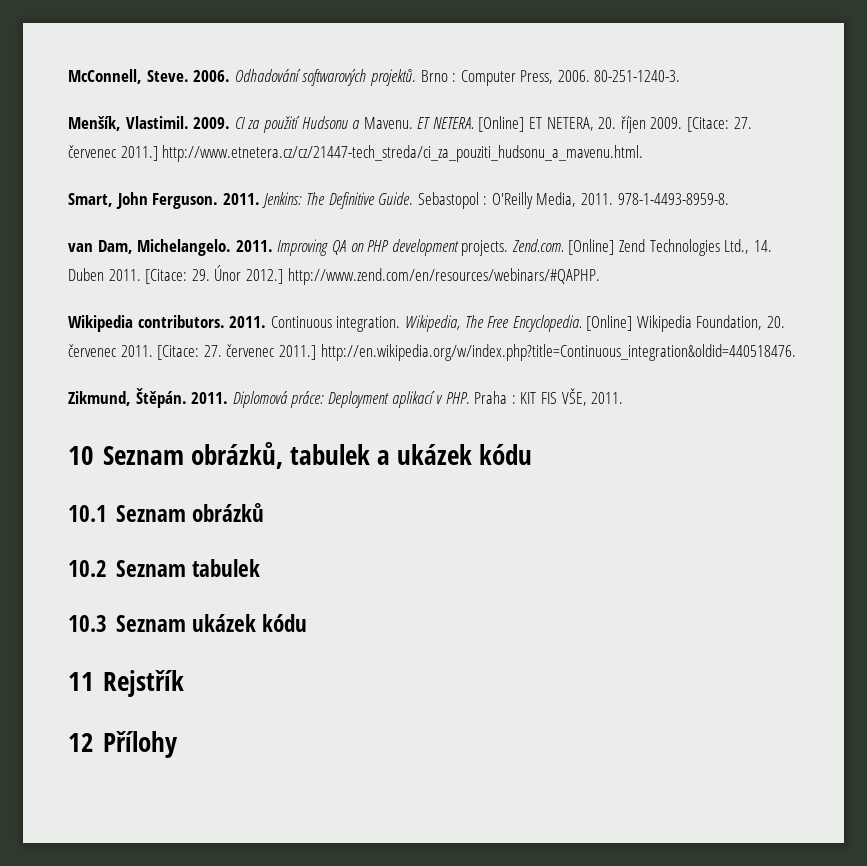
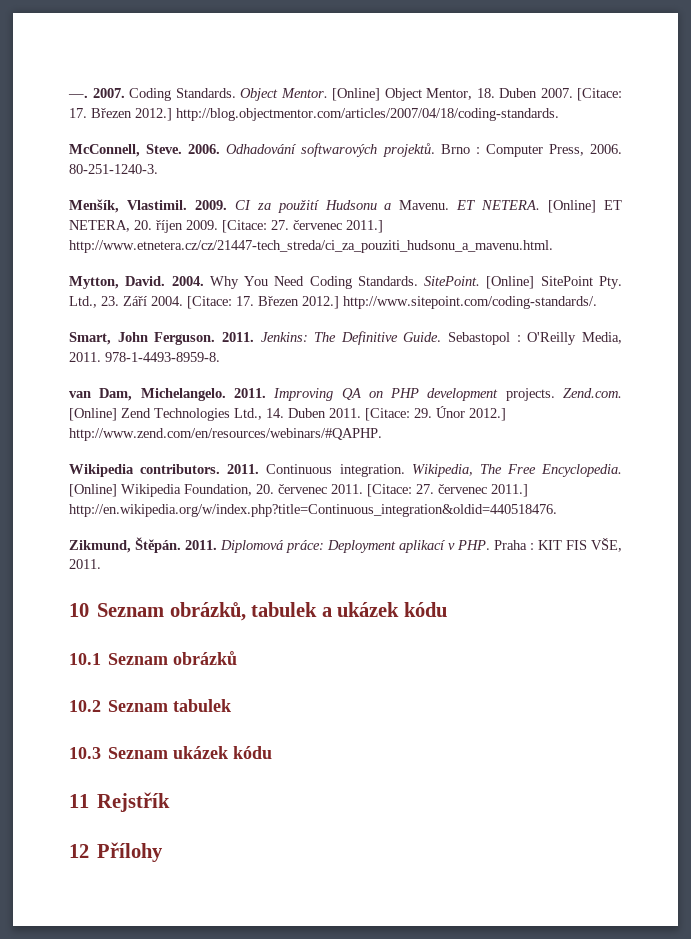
(68, 76) none -> [68,88,622,101] [69,108,559,121] —. 2007. Coding Standards. Object Mentor. [Online] Object Mentor, 18. Duben 2007. [Citace: 17. Březen 2012.] http://blog.objectmentor.com/articles/2007/04/18/coding-standards. //
(644, 153) none -> [69,276,622,289] [69,296,597,309] // Mytton, David. 2004. Why You Need Coding Standards. SitePoint. [Online] SitePoint Pty. Ltd., 23. Září 2004. [Citace: 17. Březen 2012.] http://www.sitepoint.com/coding-standards/.

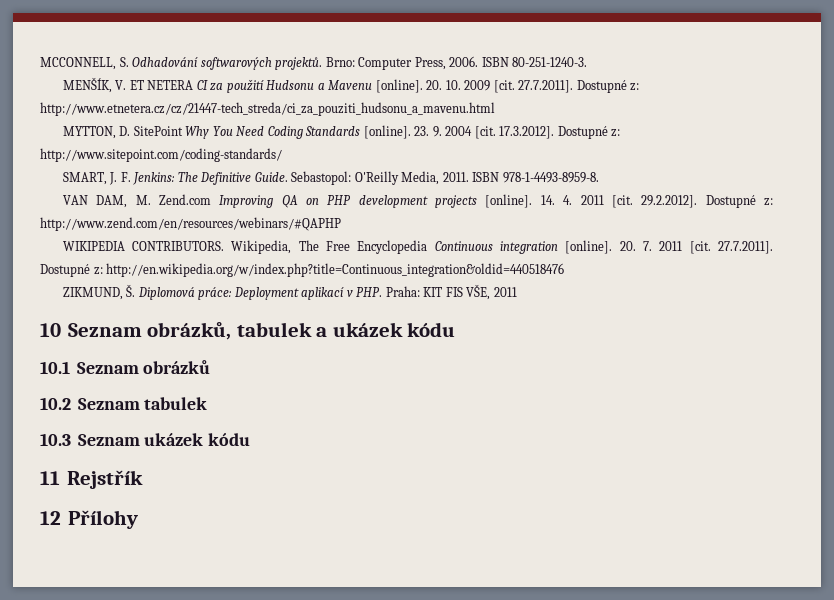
[68,88,622,101] [69,108,559,121] [69,144,221,157] —. 2007. Coding Standards. Object Mentor. [Online] Object Mentor, 18. Duben 2007. [Citace: 17. Březen 2012.] http://blog.objectmentor.com/articles/2007/04/18/coding-standards. // McConnell, Steve. 2006. -> [40,57,129,70] MCCONNELL, S.
[440,144,480,154] Brno : -> [325,57,355,67] Brno:
(623, 149) none -> [481,57,509,67] ISBN
[69,199,227,213] Menšík, Vlastimil. 2009. -> [62,77,194,93] MENŠÍK, V. ET NETERA
[399,200,622,213] [69,220,383,233] [69,240,553,253] [69,276,622,289] [69,296,597,309] [69,332,254,345] Mavenu. ET NETERA. [Online] ET NETERA, 20. říjen 2009. [Citace: 27. červenec 2011.] http://www.etnetera.cz/cz/21447-tech_streda/ci_za_pouziti_hudsonu_a_mavenu.html. // Mytton, David. 2004. Why You Need Coding Standards. SitePoint. [Online] SitePoint Pty. Ltd., 23. Září 2004. [Citace: 17. Březen 2012.] http://www.sitepoint.com/coding-standards/. // Smart, John Ferguson. 2011. -> [328,79,640,93] [40,102,495,116] [62,125,621,139] [40,148,282,162] [62,172,131,185] Mavenu [online]. 20. 10. 2009 [cit. 27.7.2011]. Dostupné z: http://www.etnetera.cz/cz/21447-tech_streda/ci_za_pouziti_hudsonu_a_mavenu.html // MYTTON, D. SitePoint Why You Need Coding Standards [online]. 23. 9. 2004 [cit. 17.3.2012]. Dostupné z: http://www.sitepoint.com/coding-standards/ // SMART, J. F.
[448,332,521,345] Sebastopol : -> [291,171,352,185] Sebastopol:
(101, 357) none -> [472,172,500,182] ISBN
[69,388,266,401] van Dam, Michelangelo. 2011. -> [62,194,211,208] VAN DAM, M. Zend.com
[505,388,623,401] [69,406,506,421] [69,428,382,441] [69,464,622,477] [69,484,528,497] [69,504,557,517] [69,537,217,553] projects. Zend.com. [Online] Zend Technologies Ltd., 14. Duben 2011. [Citace: 29. Únor 2012.] http://www.zend.com/en/resources/webinars/#QAPHP. // Wikipedia contributors. 2011. Continuous integration. Wikipedia, The Free Encyclopedia. [Online] Wikipedia Foundation, 20. červenec 2011. [Citace: 27. červenec 2011.] http://en.wikipedia.org/w/index.php?title=Continuous_integration&oldid=440518476. // Zikmund, Štěpán. 2011. -> [435,194,773,208] [40,217,341,231] [62,240,773,254] [40,263,565,277] [62,284,136,300] projects [online]. 14. 4. 2011 [cit. 29.2.2012]. Dostupné z: http://www.zend.com/en/resources/webinars/#QAPHP // WIKIPEDIA CONTRIBUTORS. Wikipedia, The Free Encyclopedia Continuous integration [online]. 20. 7. 2011 [cit. 27.7.2011]. Dostupné z: http://en.wikipedia.org/w/index.php?title=Continuous_integration&oldid=440518476 // ZIKMUND, Š.
[494,540,534,550] Praha : -> [385,286,420,297] Praha:
[69,559,101,569] 2011. -> [493,287,517,297] 2011

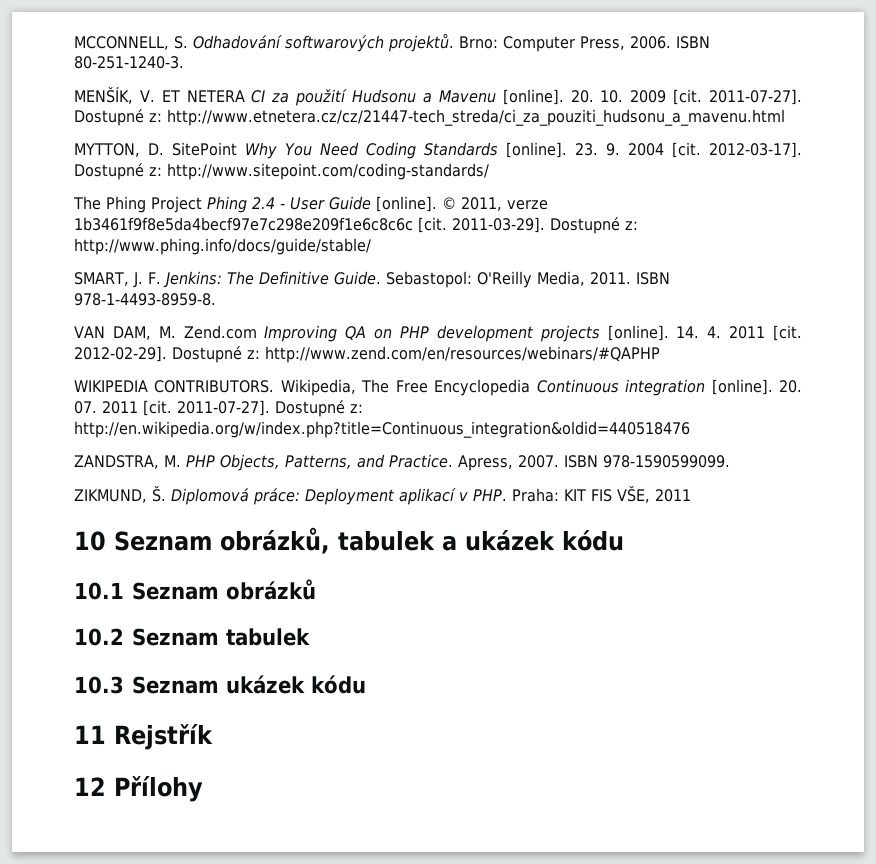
[518,80,574,93] 27.7.2011]. -> [708,89,802,105] 2011-07-27].
[499,126,555,139] 17.3.2012]. -> [708,142,802,158] 2012-03-17].
(282, 155) none -> [73,196,548,213] [74,217,638,234] [74,238,371,255] // The Phing Project Phing 2.4 - User Guide [online]. © 2011, verze 1b3461f9f8e5da4becf97e7c298e209f1e6c8c6c [cit. 2011-03-29]. Dostupné z: http://www.phing.info/docs/guide/stable/
[641,195,698,208] 29.2.2012]. -> [74,346,167,362] 2012-02-29].
[643,241,773,254] 7. 2011 [cit. 27.7.2011]. -> [74,400,270,416] 07. 2011 [cit. 2011-07-27].
(565, 270) none -> [74,454,730,471] // ZANDSTRA, M. PHP Objects, Patterns, and Practice. Apress, 2007. ISBN 978-1590599099.

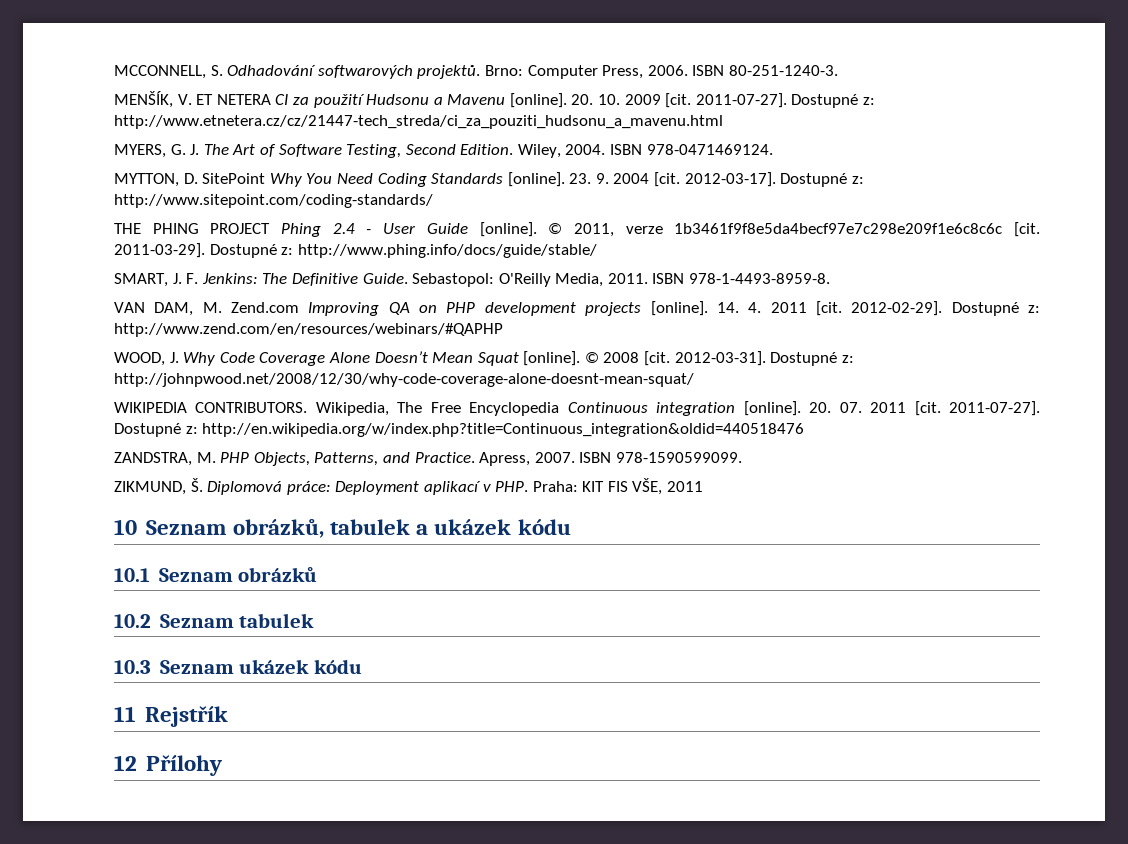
(785, 117) none -> [114,144,773,158] // MYERS, G. J. The Art of Software Testing, Second Edition. Wiley, 2004. ISBN 978-0471469124.
[73,196,202,213] The Phing Project -> [114,223,271,234] THE PHING PROJECT
(660, 354) none -> [114,351,854,366] [114,373,694,387] // WOOD, J. Why Code Coverage Alone Doesn’t Mean Squat [online]. © 2008 [cit. 2012-03-31]. Dostupné z: http://johnpwood.net/2008/12/30/why-code-coverage-alone-doesnt-mean-squat/

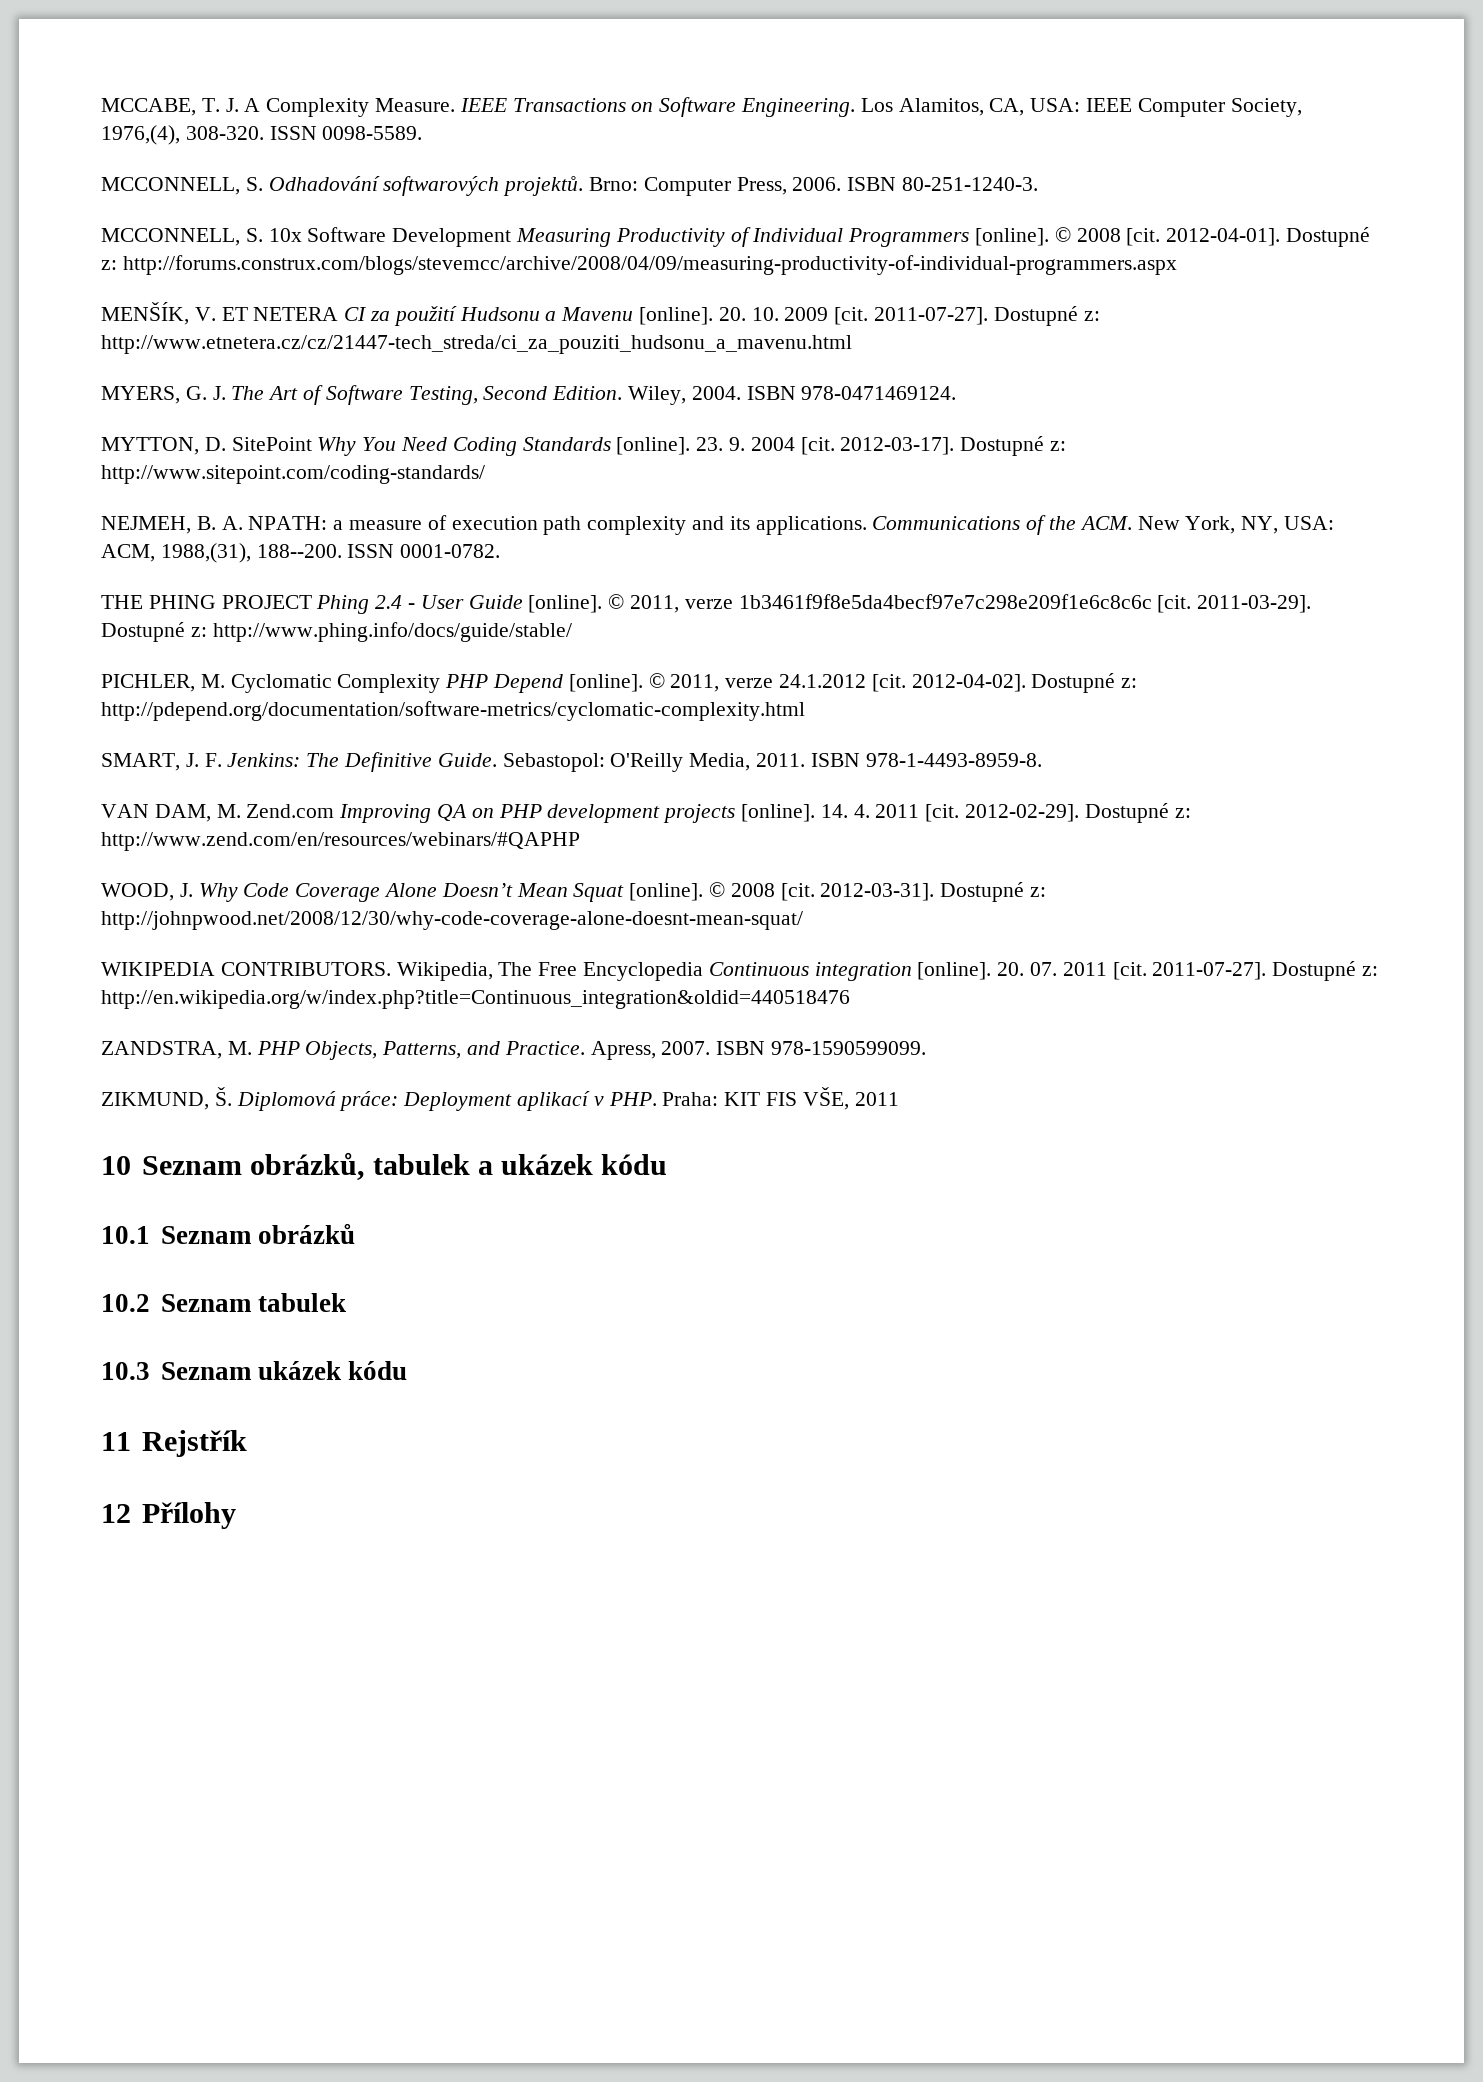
(114, 72) none -> [101,97,1302,117] [101,125,423,145] MCCABE, T. J. A Complexity Measure. IEEE Transactions on Software Engineering. Los Alamitos, CA, USA: IEEE Computer Society, 1976,(4), 308-320. ISSN 0098-5589. //
(838, 70) none -> [101,227,1371,247] [101,255,1177,275] // MCCONNELL, S. 10x Software Development Measuring Productivity of Individual Programmers [online]. © 2008 [cit. 2012-04-01]. Dostupné z: http://forums.construx.com/blogs/stevemcc/archive/2008/04/09/measuring-productivity-of-individual-programmers.aspx
(433, 201) none -> [101,515,1335,535] [101,543,501,563] // NEJMEH, B. A. NPATH: a measure of execution path complexity and its applications. Communications of the ACM. New York, NY, USA: ACM, 1988,(31), 188--200. ISSN 0001-0782.
(597, 251) none -> [101,673,1138,693] [101,701,805,721] // PICHLER, M. Cyclomatic Complexity PHP Depend [online]. © 2011, verze 24.1.2012 [cit. 2012-04-02]. Dostupné z: http://pdepend.org/documentation/software-metrics/cyclomatic-complexity.html

